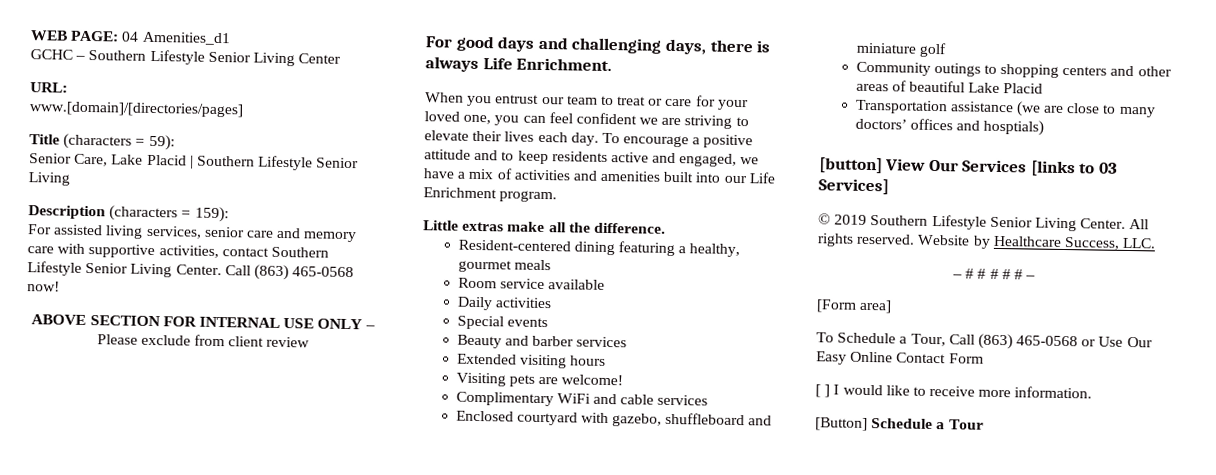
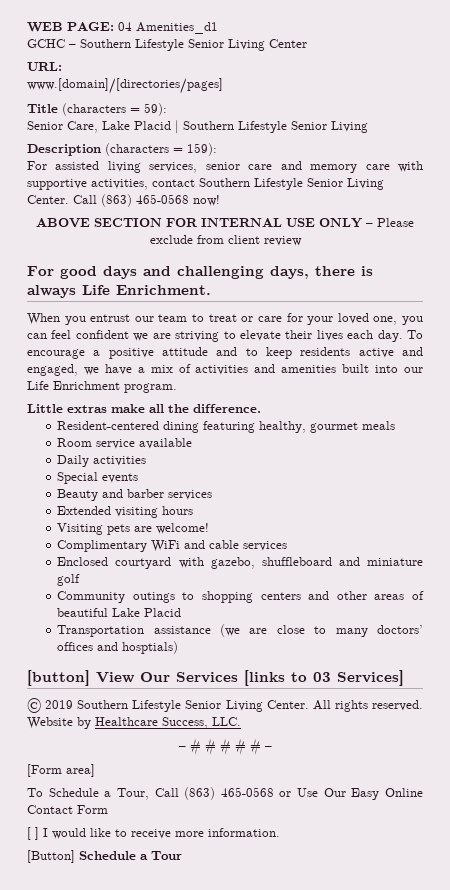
[678,246,687,254] a -> (256, 427) none

